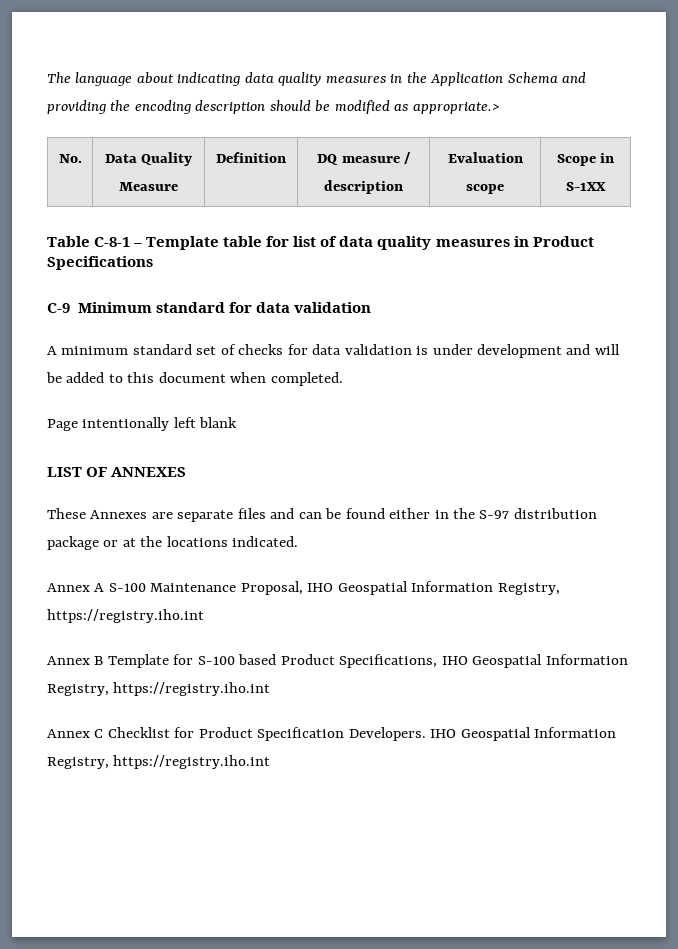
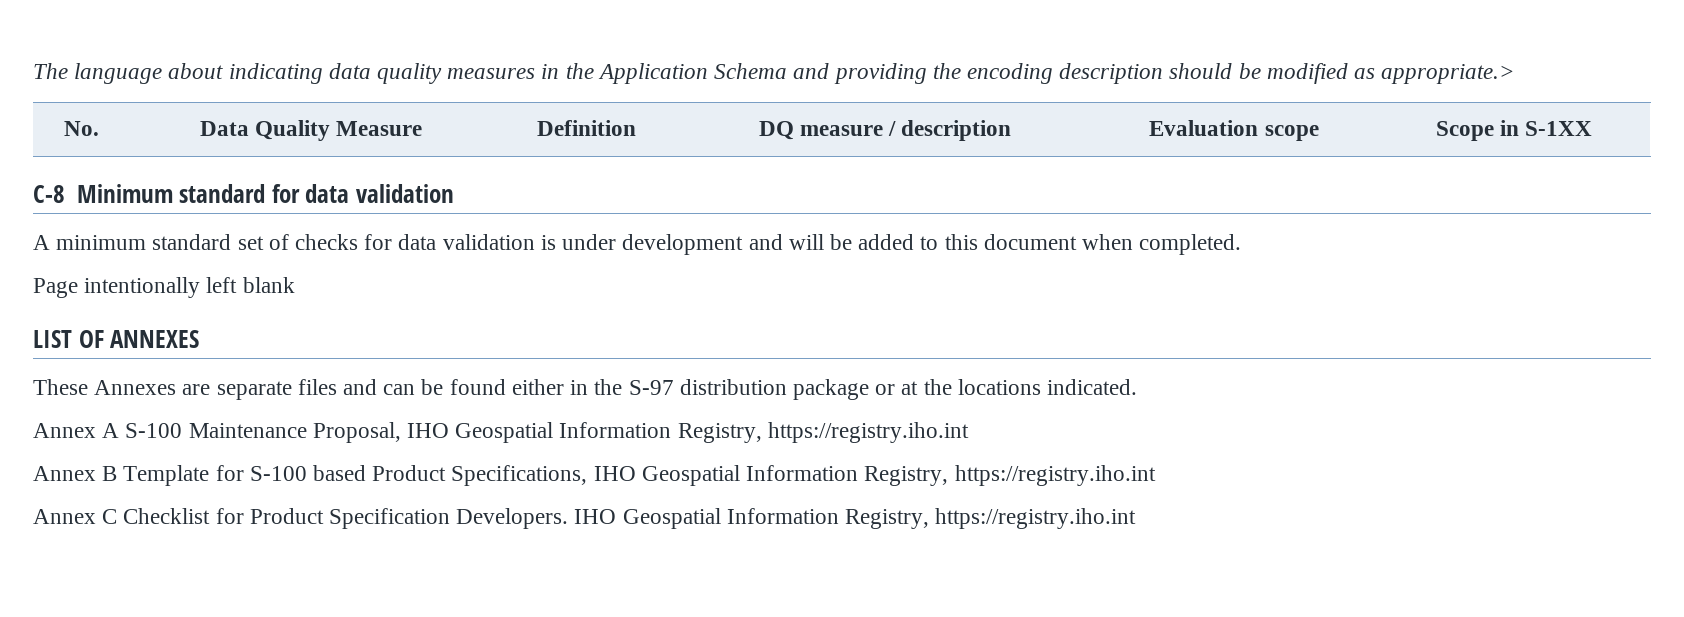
[47,236,594,250] [47,256,153,270] [47,303,70,313] Table C-8-1 – Template table for list of data quality measures in Product Specifications // C-9 -> [33,185,65,203] C-8

